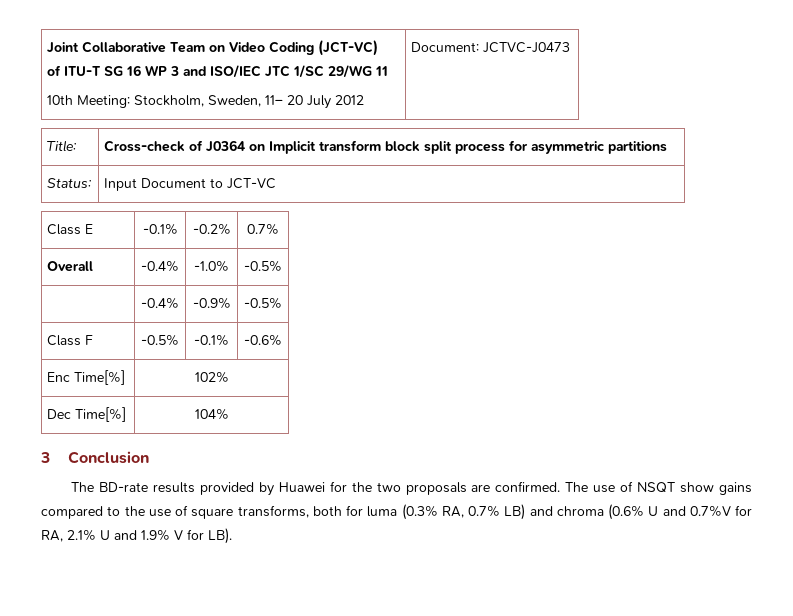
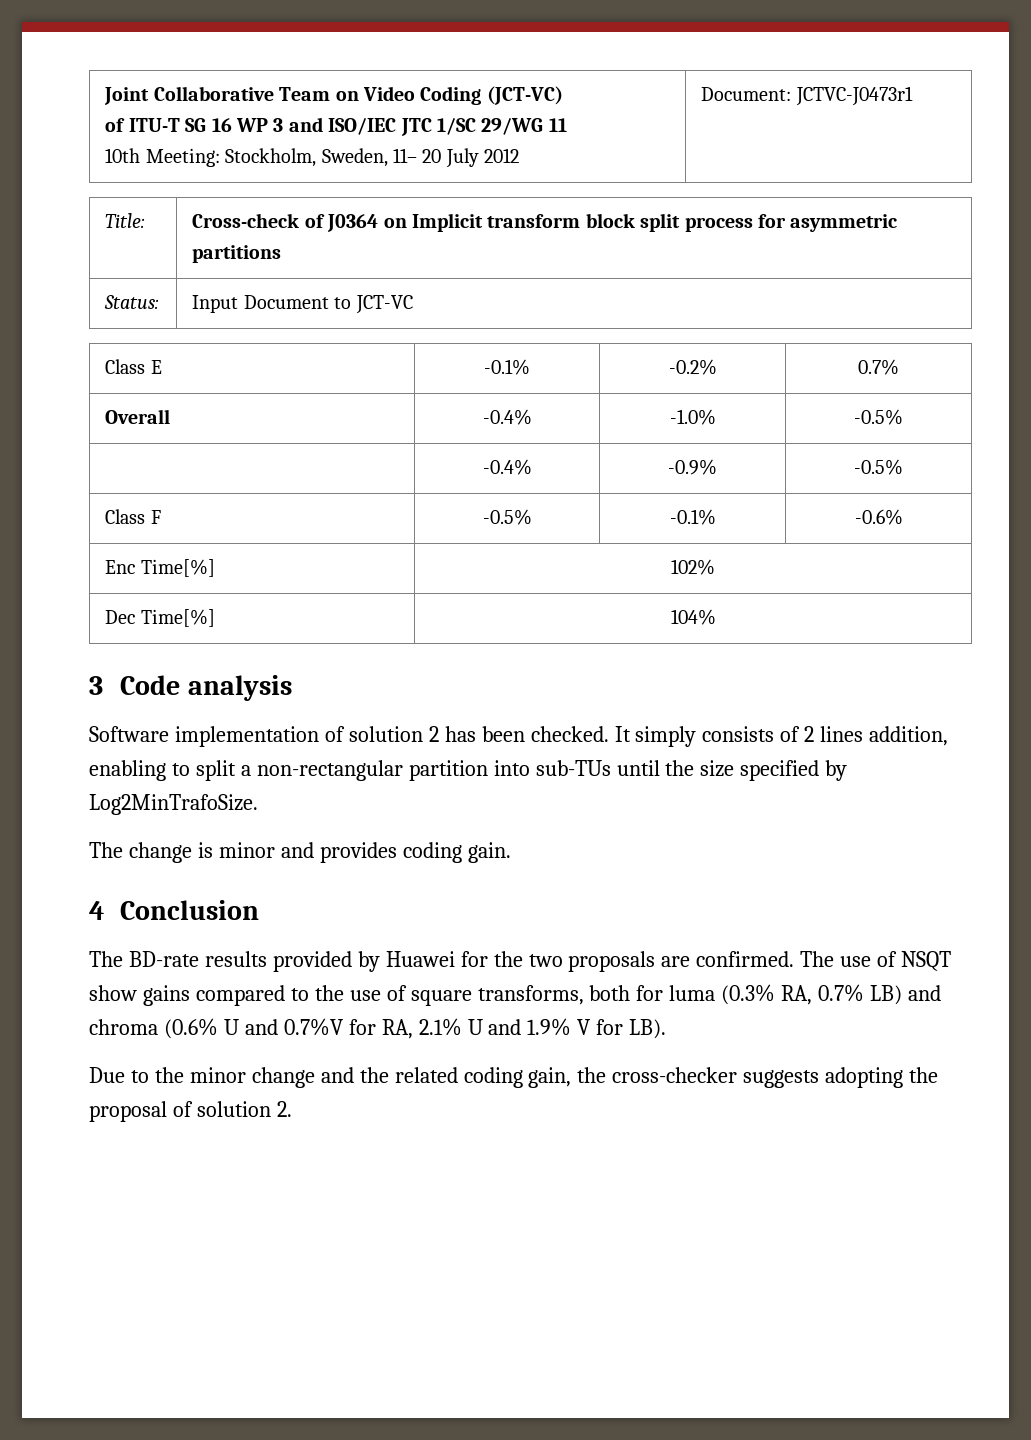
[483,42,571,53] JCTVC-J0473 -> [795,86,913,106] JCTVC-J0473r1
(50, 457) none -> [120,675,292,701] [89,726,949,747] [89,760,848,781] [89,794,258,815] [89,842,511,863] [89,901,104,920] Code analysis // Software implementation of solution 2 has been checked. It simply consists of 2 lines addition, enabling to split a non-rectangular partition into sub-TUs until the size specified by Log2MinTrafoSize. // The change is minor and provides coding gain. // 4
(232, 536) none -> [89,1067,939,1088] [89,1101,292,1122] // Due to the minor change and the related coding gain, the cross-checker suggests adopting the proposal of solution 2.

